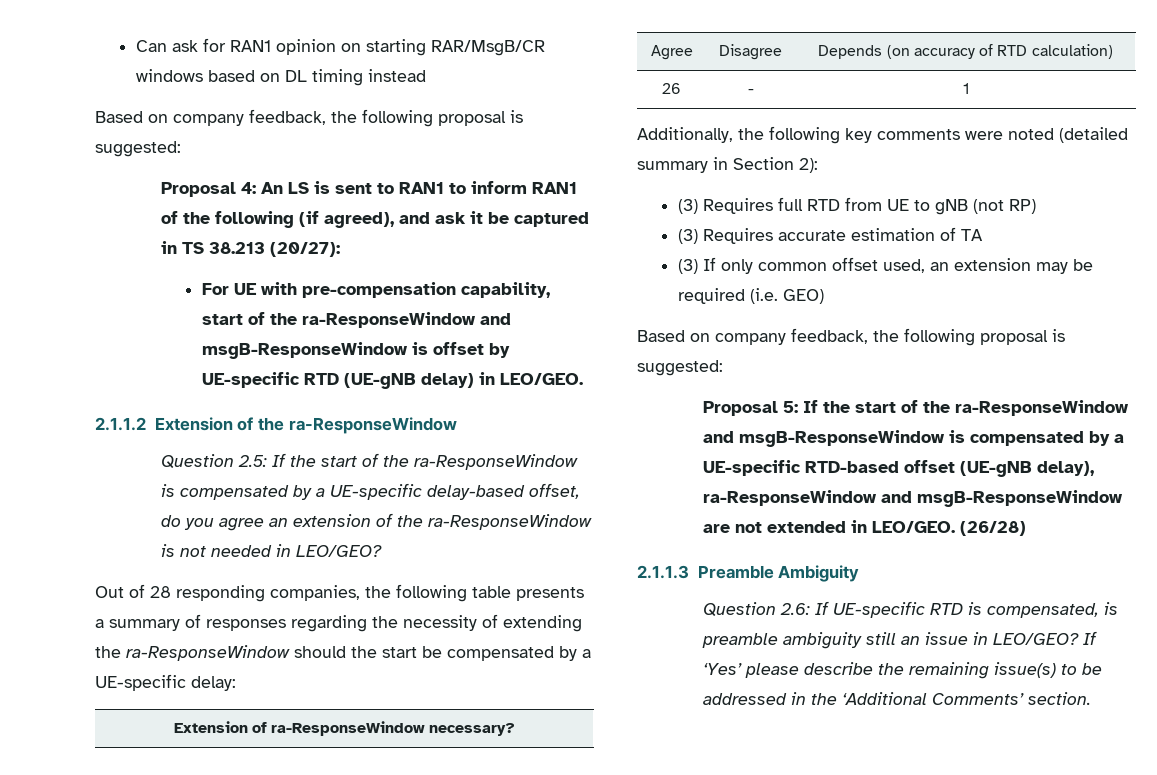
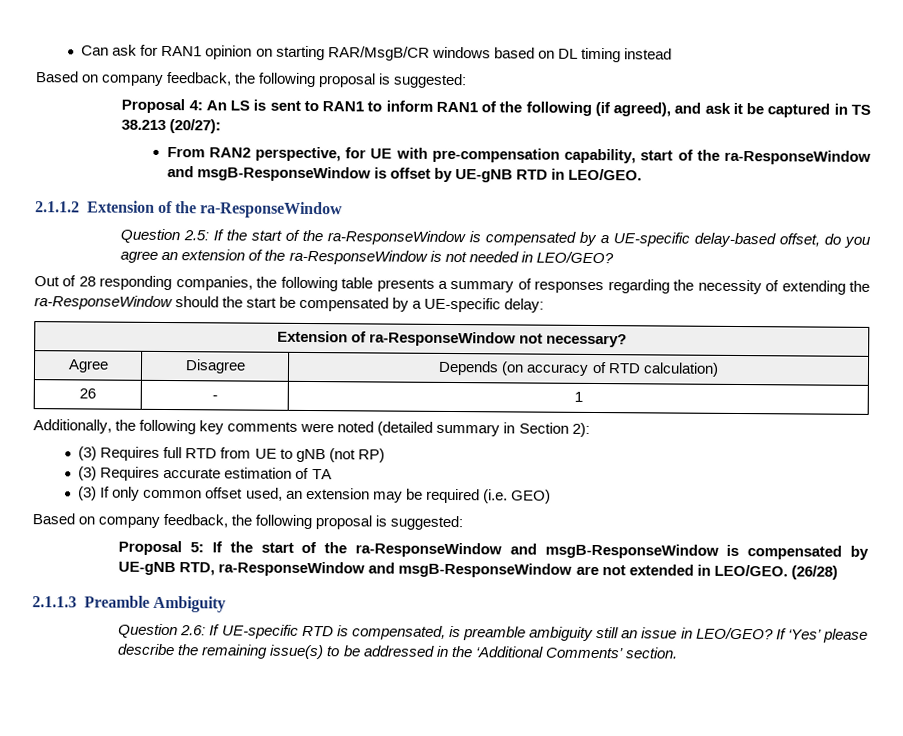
[201,283,229,295] For -> [166,146,367,162] From RAN2 perspective, for
[201,372,474,389] UE-specific RTD (UE-gNB delay) -> [454,169,548,183] UE-gNB RTD
(426, 728) none -> [519,333,544,344] not
[1113,434,1124,443] [702,460,1094,477] a UE-specific RTD-based offset (UE-gNB delay), -> [118,561,216,576] UE-gNB RTD,

